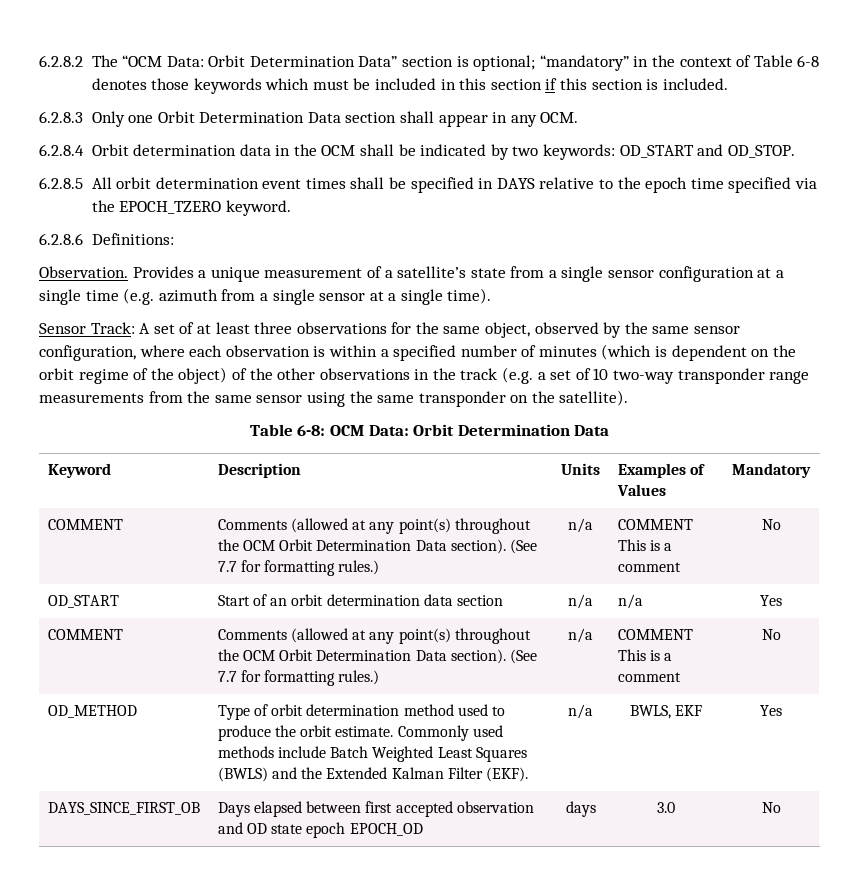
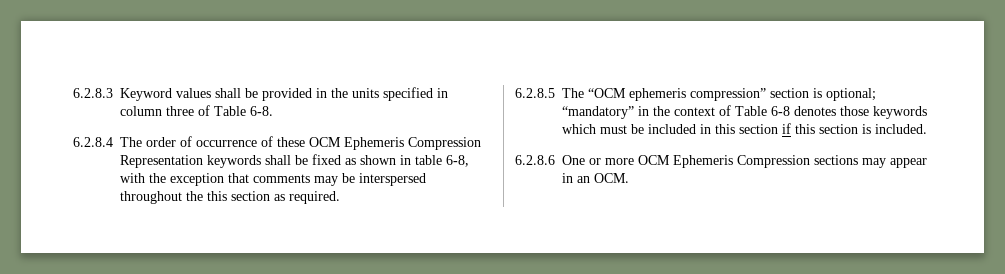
[39,55,398,67] 6.2.8.2 The “OCM Data: Orbit Determination Data” -> [73,87,448,101] [120,105,273,116] [73,136,481,150] [120,154,469,168] [120,173,426,186] [120,191,340,204] [515,88,766,101] 6.2.8.3 Keyword values shall be provided in the units specified in column three of Table 6-8. // 6.2.8.4 The order of occurrence of these OCM Ephemeris Compression Representation keywords shall be fixed as shown in table 6-8, with the exception that comments may be interspersed throughout the this section as required. // 6.2.8.5 The “OCM ephemeris compression”
[39,111,435,127] 6.2.8.3 Only one Orbit Determination Data section shall -> [515,155,886,168] 6.2.8.6 One or more OCM Ephemeris Compression sections may
[510,115,537,127] any -> [577,176,590,183] an
[39,144,795,160] [39,177,817,193] [91,200,291,216] [39,233,174,245] [39,266,784,282] [39,288,492,305] [39,322,741,338] [39,344,796,361] [39,367,810,384] [39,390,629,407] [249,424,610,436] [47,463,111,478] [217,463,301,478] [561,463,600,475] [617,463,706,478] [616,484,666,496] [732,463,811,478] [47,519,123,530] [217,518,531,534] [217,539,538,554] [217,560,380,576] [568,518,593,533] [617,519,693,530] [617,539,673,551] [617,562,681,572] [761,519,781,530] [47,595,119,608] [217,594,504,606] [568,594,593,609] [617,594,643,609] [760,595,782,606] [47,629,123,640] [217,628,531,644] [217,649,538,664] [217,670,380,686] [568,628,593,643] [617,629,693,640] [617,649,673,661] [617,672,681,682] [761,629,781,640] [47,705,137,718] [217,704,506,720] [217,725,503,741] [217,746,527,762] [217,767,529,782] [568,704,593,719] [629,705,703,719] [760,705,782,716] [47,802,200,815] [217,801,534,817] [217,822,423,838] [565,801,596,817] [657,802,675,813] [761,802,781,813] // 6.2.8.4 Orbit determination data in the OCM shall be indicated by two keywords: OD_START and OD_STOP. // 6.2.8.5 All orbit determination event times shall be specified in DAYS relative to the epoch time specified via the EPOCH_TZERO keyword. // 6.2.8.6 Definitions: // Observation. Provides a unique measurement of a satellite’s state from a single sensor configuration at a single time (e.g. azimuth from a single sensor at a single time). // Sensor Track: A set of at least three observations for the same object, observed by the same sensor configuration, where each observation is within a specified number of minutes (which is dependent on the orbit regime of the object) of the other observations in the track (e.g. a set of 10 two-way transponder range measurements from the same sensor using the same transponder on the satellite). // Table 6-8: OCM Data: Orbit Determination Data // Keyword | Description | Units | Examples of Values | Mandatory // COMMENT | Comments (allowed at any point(s) throughout the OCM Orbit Determination Data section). (See 7.7 for formatting rules.) | n/a | COMMENT This is a comment | No // OD_START | Start of an orbit determination data section | n/a | n/a | Yes // COMMENT | Comments (allowed at any point(s) throughout the OCM Orbit Determination Data section). (See 7.7 for formatting rules.) | n/a | COMMENT This is a comment | No // OD_METHOD | Type of orbit determination method used to produce the orbit estimate. Commonly used methods include Batch Weighted Least Squares (BWLS) and the Extended Kalman Filter (EKF). | n/a | BWLS, EKF | Yes // DAYS_SINCE_FIRST_OB | Days elapsed between first accepted observation and OD state epoch EPOCH_OD | days | 3.0 | No -> (629, 178) none

